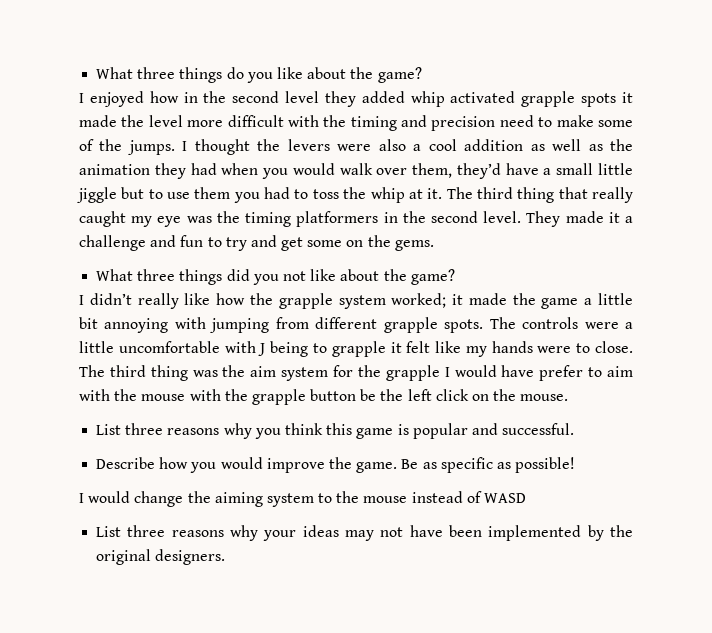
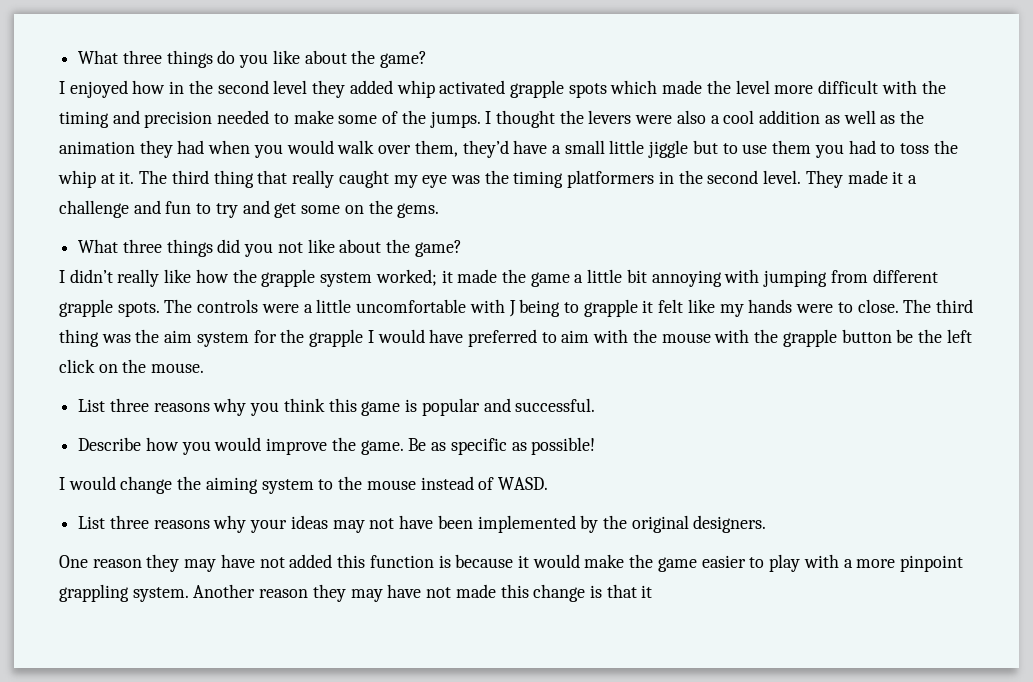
[622,92,633,103] it -> [610,80,658,94] which
[499,115,534,127] need -> [217,110,270,124] needed
[539,365,584,381] prefer -> [467,329,537,347] preferred
[484,493,527,503] WASD -> [497,477,548,490] WASD.
(226, 557) none -> [59,554,963,572] [59,584,653,602] // One reason they may have not added this function is because it would make the game easier to play with a more pinpoint grappling system. Another reason they may have not made this change is that it

